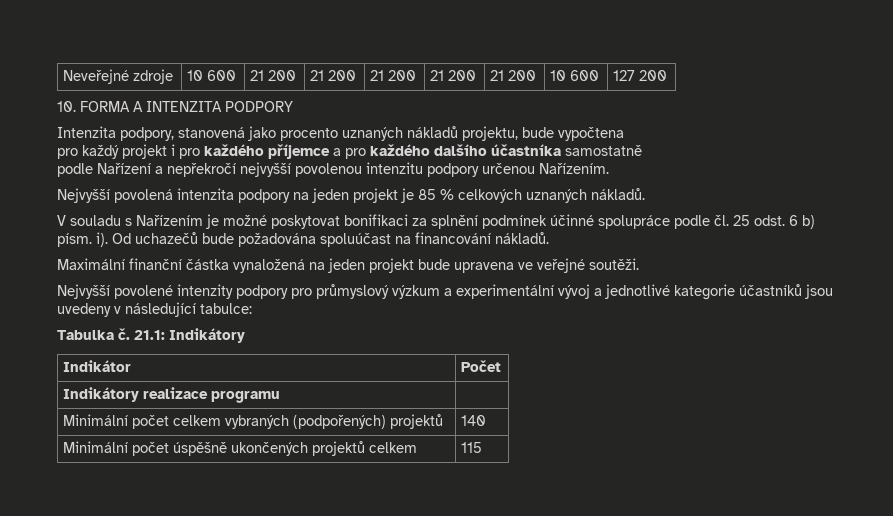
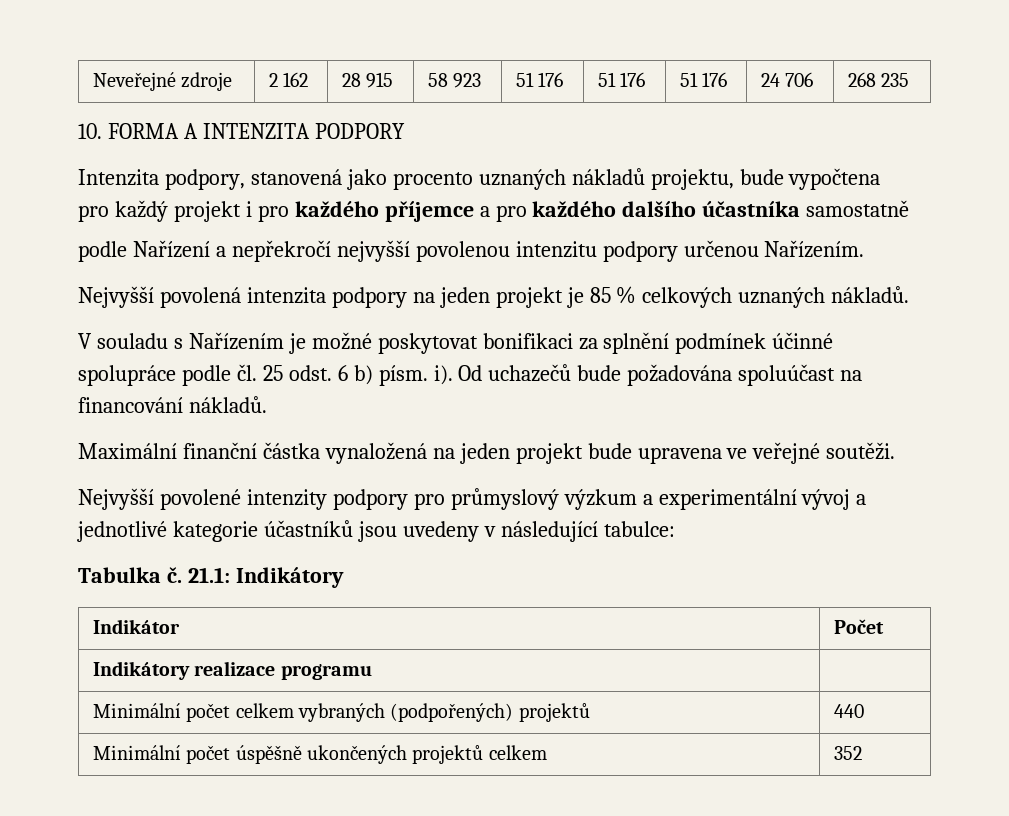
[187,70,237,81] [250,70,297,81] [310,70,357,81] [370,70,417,81] [430,70,477,81] [490,70,537,81] [550,70,600,81] [613,70,668,81] 10 600 | 21 200 | 21 200 | 21 200 | 21 200 | 21 200 | 10 600 | 127 200 -> [268,72,309,87] [341,72,394,88] [427,73,482,88] [515,72,564,87] [597,72,646,87] [679,72,728,87] [760,72,814,87] [847,72,910,87] 2 162 | 28 915 | 58 923 | 51 176 | 51 176 | 51 176 | 24 706 | 268 235
[461,415,487,426] 140 -> [833,704,864,718] 440
[461,442,483,453] 115 -> [833,746,862,760] 352

